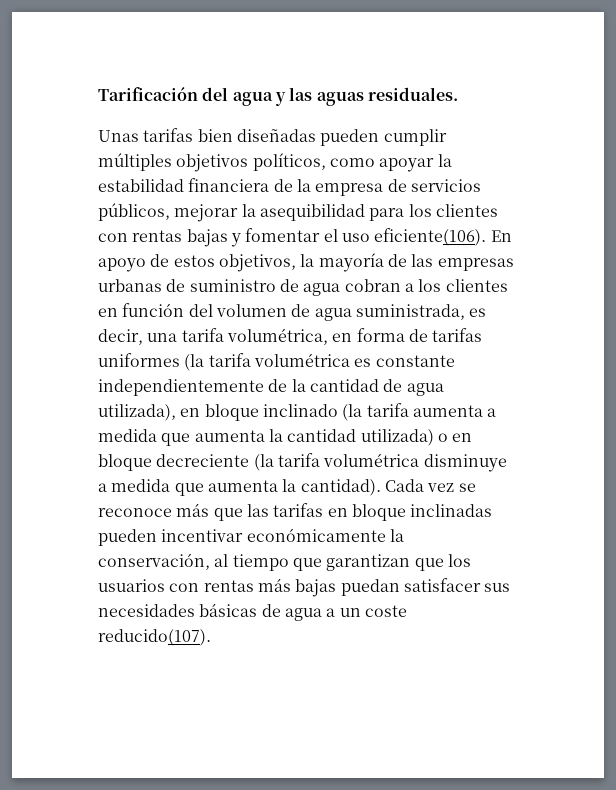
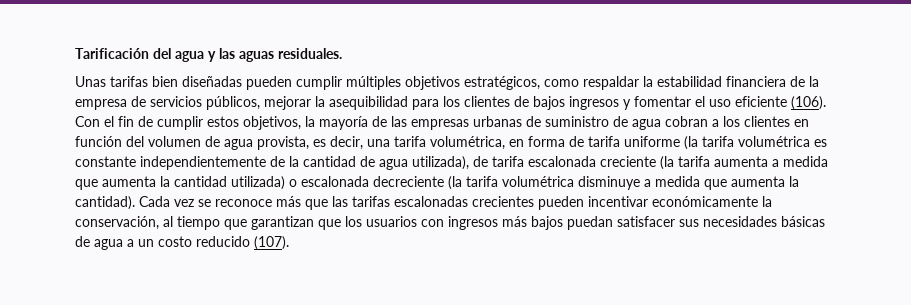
[252,153,435,172] políticos, como apoyar -> [464,76,639,90] estratégicos, como respaldar
[98,229,228,247] con rentas bajas -> [514,96,619,110] de bajos ingresos
[374,228,512,246] [98,254,170,272] eficiente(106). En apoyo de -> [735,96,826,110] [75,116,203,130] eficiente (106). Con el fin de cumplir
[355,304,465,320] suministrada, -> [257,136,309,150] provista,
[432,328,483,342] [98,353,180,367] tarifas uniformes -> [588,136,680,147] tarifa uniforme
[180,404,338,421] en bloque inclinado -> [473,156,656,167] de tarifa escalonada creciente
[452,433,473,442] [98,454,152,471] en bloque -> [301,176,369,187] escalonada
[327,504,493,521] en bloque inclinadas -> [394,196,534,207] escalonadas crecientes
[203,578,337,597] rentas más bajas -> [448,216,563,230] ingresos más bajos
[364,605,407,617] [98,629,211,646] coste reducido(107). -> [158,236,289,250] costo reducido (107).

